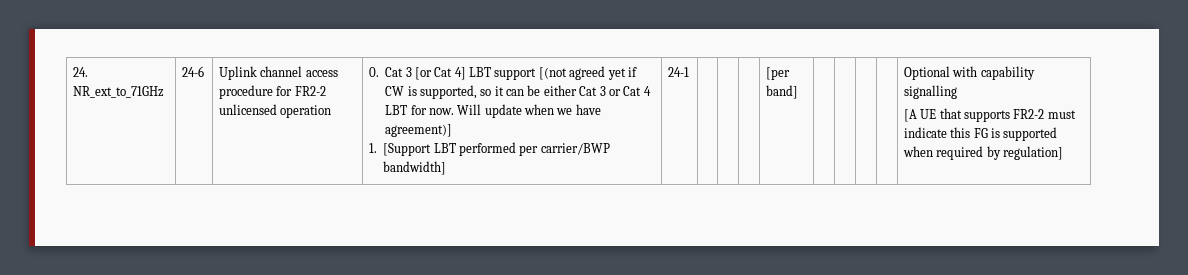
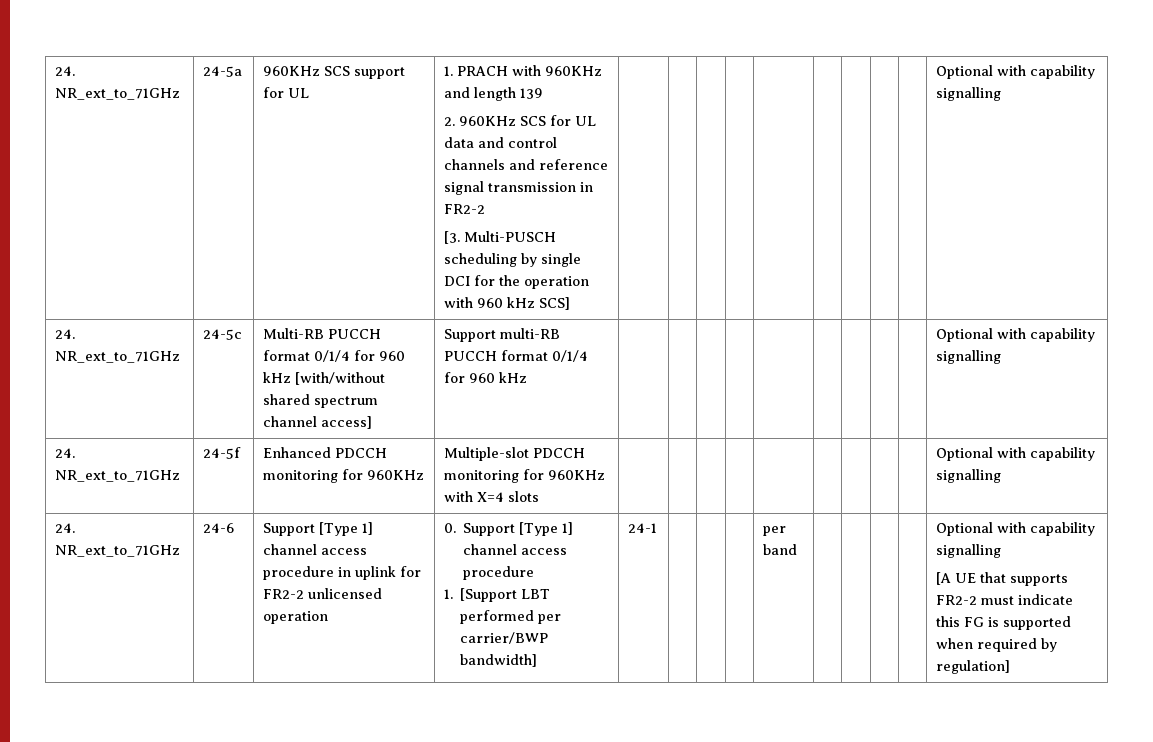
[72,67,88,77] [72,86,164,98] [181,66,204,77] [218,66,338,80] [218,85,273,99] 24. NR_ext_to_71GHz | 24-6 | Uplink channel access procedure -> [55,66,76,76] [55,88,181,100] [203,66,243,77] [263,66,406,79] [263,87,310,98] [444,65,603,76] [444,87,544,101] [444,115,597,126] [444,137,558,148] [444,159,609,170] [444,181,594,195] [444,204,486,214] [444,231,557,244] [444,253,582,267] [444,275,590,289] [444,297,571,310] [936,65,1096,79] [936,87,1002,101] [55,329,76,339] [55,351,181,363] [203,329,243,340] [263,328,382,339] [263,350,406,362] [263,372,386,385] [263,394,379,408] [263,416,373,429] [444,328,561,342] [444,350,589,362] [444,372,528,383] [936,328,1096,342] [936,350,1002,364] [55,448,76,458] [55,470,181,482] [203,447,242,459] [263,447,388,458] [263,469,425,483] [444,447,586,461] [444,469,606,483] [444,491,540,502] [936,447,1096,461] [936,469,1002,483] [55,523,76,533] [55,545,181,557] [203,523,235,533] [263,522,374,536] [263,544,368,555] [263,566,397,580] 24. NR_ext_to_71GHz | 24-5a | 960KHz SCS support for UL | 1. PRACH with 960KHz and length 139 // 2. 960KHz SCS for UL data and control channels and reference signal transmission in FR2-2 // [3. Multi-PUSCH scheduling by single DCI for the operation with 960 kHz SCS] | | | | | | | | | | Optional with capability signalling // 24. NR_ext_to_71GHz | 24-5c | Multi-RB PUCCH format 0/1/4 for 960 kHz [with/without shared spectrum channel access] | Support multi-RB PUCCH format 0/1/4 for 960 kHz | | | | | | | | | | Optional with capability signalling // 24. NR_ext_to_71GHz | 24-5f | Enhanced PDCCH monitoring for 960KHz | Multiple-slot PDCCH monitoring for 960KHz with X=4 slots | | | | | | | | | | Optional with capability signalling // 24. NR_ext_to_71GHz | 24-6 | Support [Type 1] channel access procedure in uplink
[385,66,637,80] [385,85,651,99] [385,104,601,118] [385,124,453,137] Cat 3 [or Cat 4] LBT support [(not agreed yet if CW is supported, so it can be either Cat 3 or Cat 4 LBT for now. Will update when we have agreement)] -> [463,522,574,536] [463,544,568,555] [463,566,535,580] Support [Type 1] channel access procedure
[765,67,790,80] [765,85,798,99] [per band] -> [763,526,787,536] [763,544,798,555] per band

